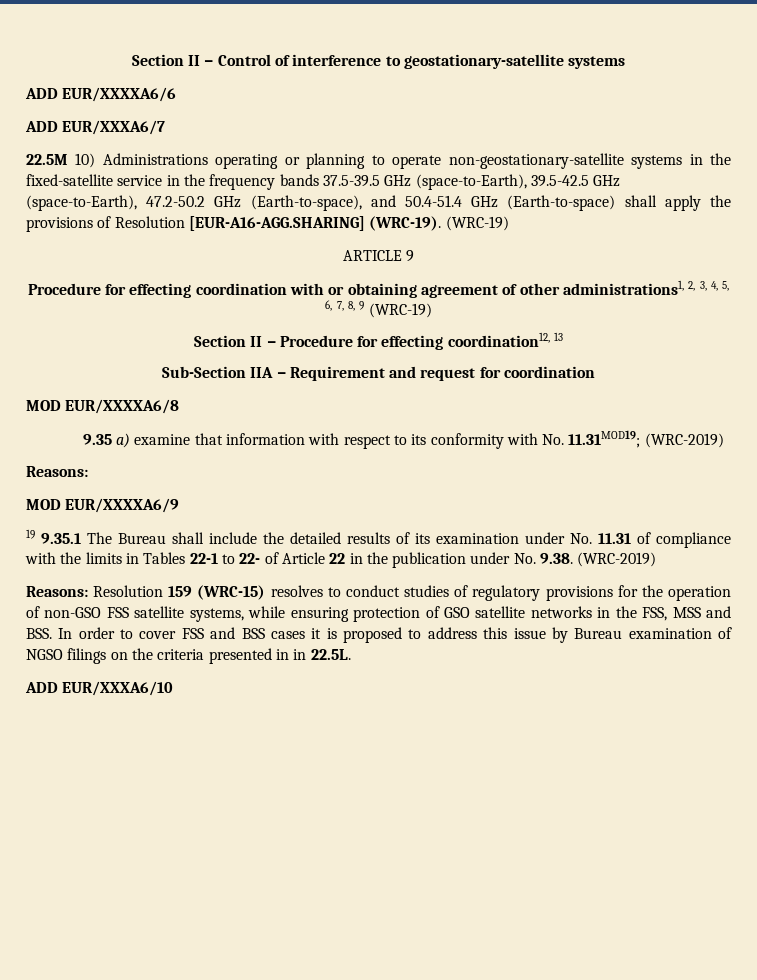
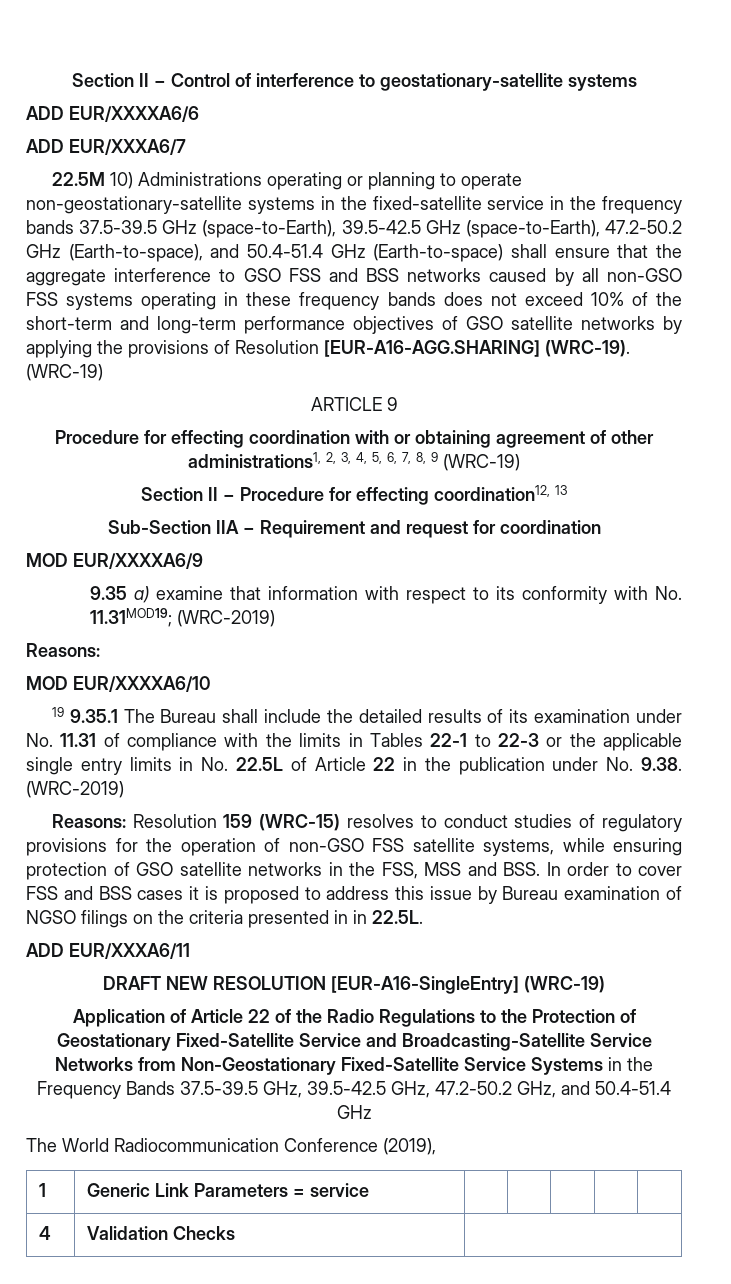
[664,195,701,211] apply -> [554,244,682,258] [26,268,682,286] [26,292,683,310] [26,316,682,334] [26,340,92,358] ensure that the aggregate interference to GSO FSS and BSS networks caused by all non-GSO FSS systems operating in these frequency bands does not exceed 10% of the short-term and long-term performance objectives of GSO satellite networks by applying
[65,399,180,414] EUR/XXXXA6/8 -> [73,553,203,569] EUR/XXXXA6/9
[65,498,180,513] EUR/XXXXA6/9 -> [73,676,210,692] EUR/XXXXA6/10
[239,553,261,564] 22- -> [497,733,682,751] [26,757,283,775] 22-3 or the applicable single entry limits in No. 22.5L
[62,681,174,696] EUR/XXXA6/10 -> [69,943,190,959] [103,976,605,994] [72,1009,636,1027] [56,1033,652,1051] [55,1057,653,1075] [37,1081,671,1099] [336,1105,372,1119] [26,1138,436,1155] [38,1183,46,1197] [86,1183,369,1197] [38,1226,51,1240] [86,1226,235,1240] EUR/XXXA6/11 // DRAFT NEW RESOLUTION [EUR-A16-SingleEntry] (WRC-19) // Application of Article 22 of the Radio Regulations to the Protection of Geostationary Fixed-Satellite Service and Broadcasting-Satellite Service Networks from Non-Geostationary Fixed-Satellite Service Systems in the Frequency Bands 37.5-39.5 GHz, 39.5-42.5 GHz, 47.2-50.2 GHz, and 50.4-51.4 GHz // The World Radiocommunication Conference (2019), // 1 | Generic Link Parameters = service | | | | | // 4 | Validation Checks |

